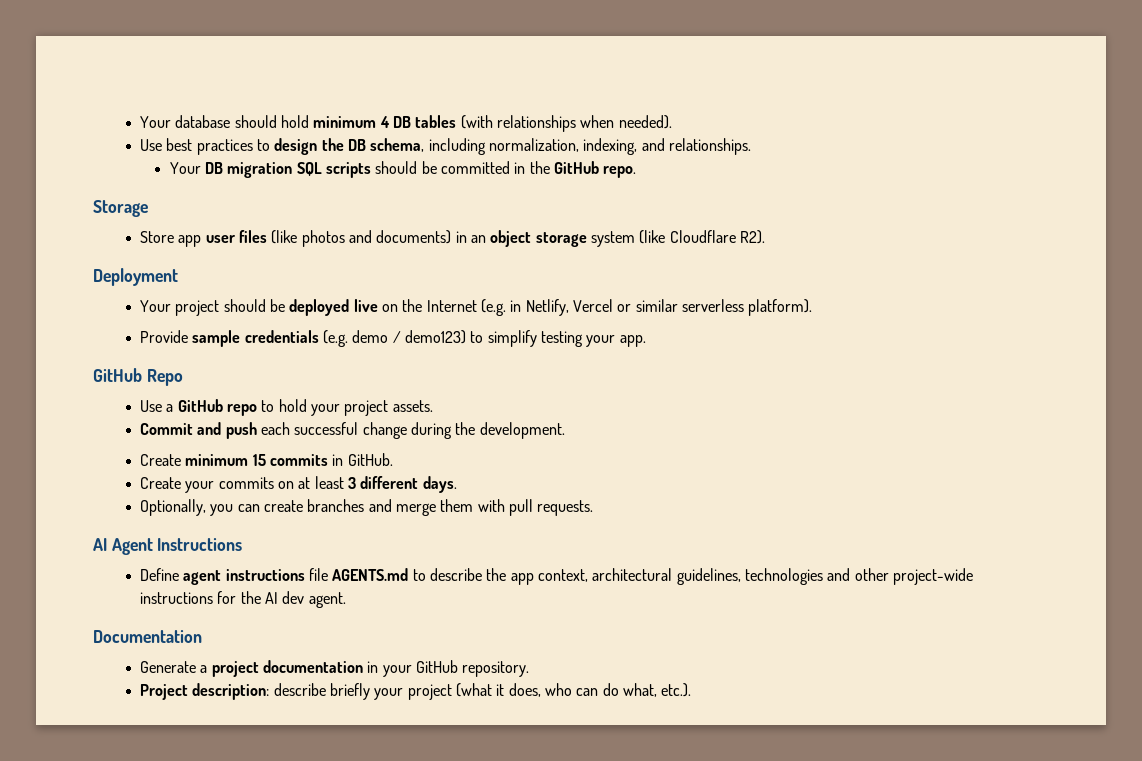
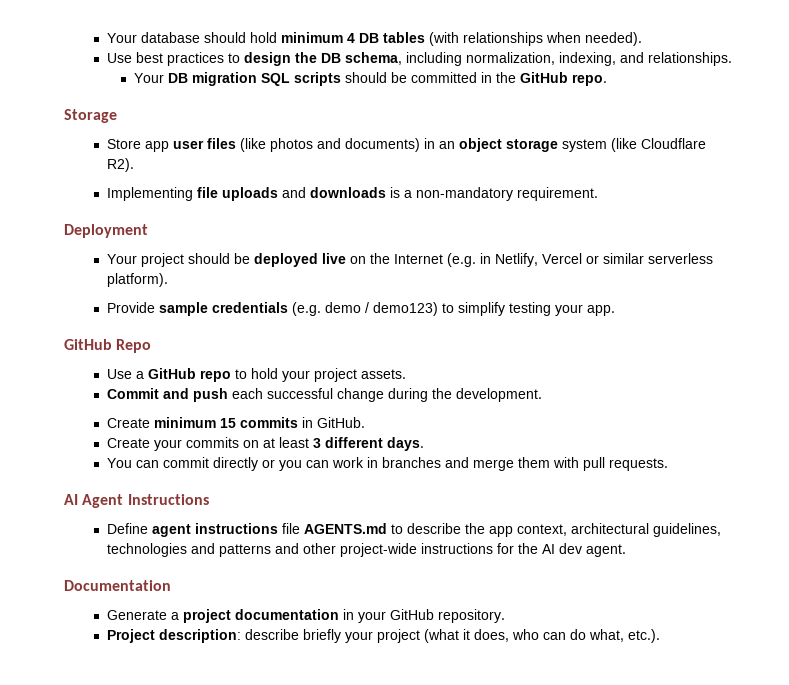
(765, 237) none -> [106,187,598,201] // Implementing file uploads and downloads is a non-mandatory requirement.
[140,499,304,516] Optionally, you can create -> [106,457,378,471] You can commit directly or you can work in
(851, 574) none -> [218,543,299,557] patterns and

